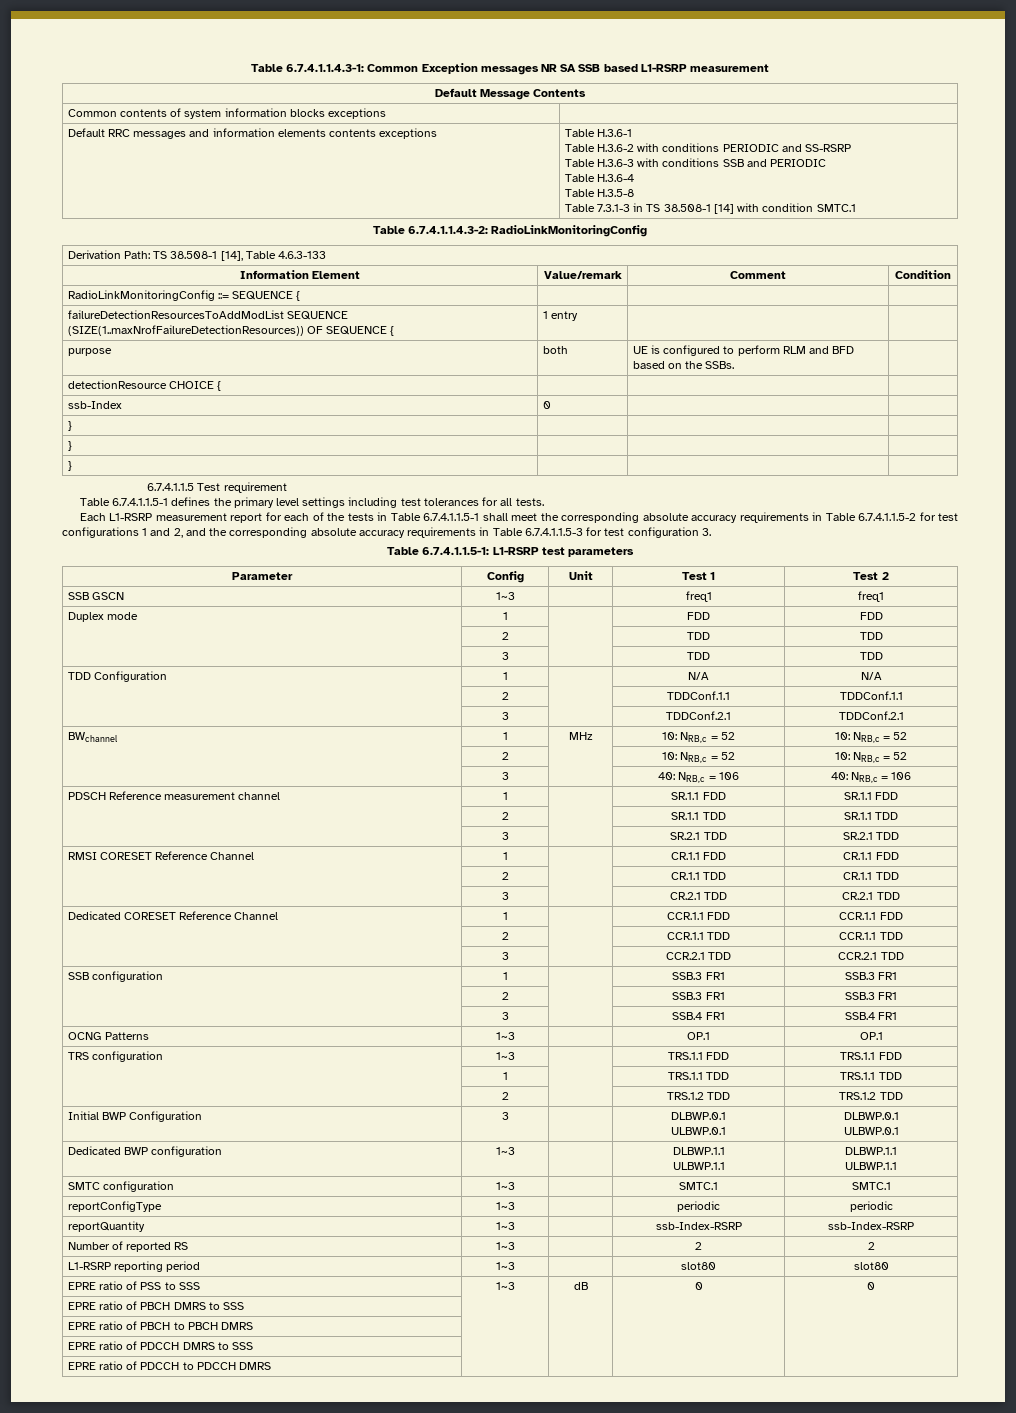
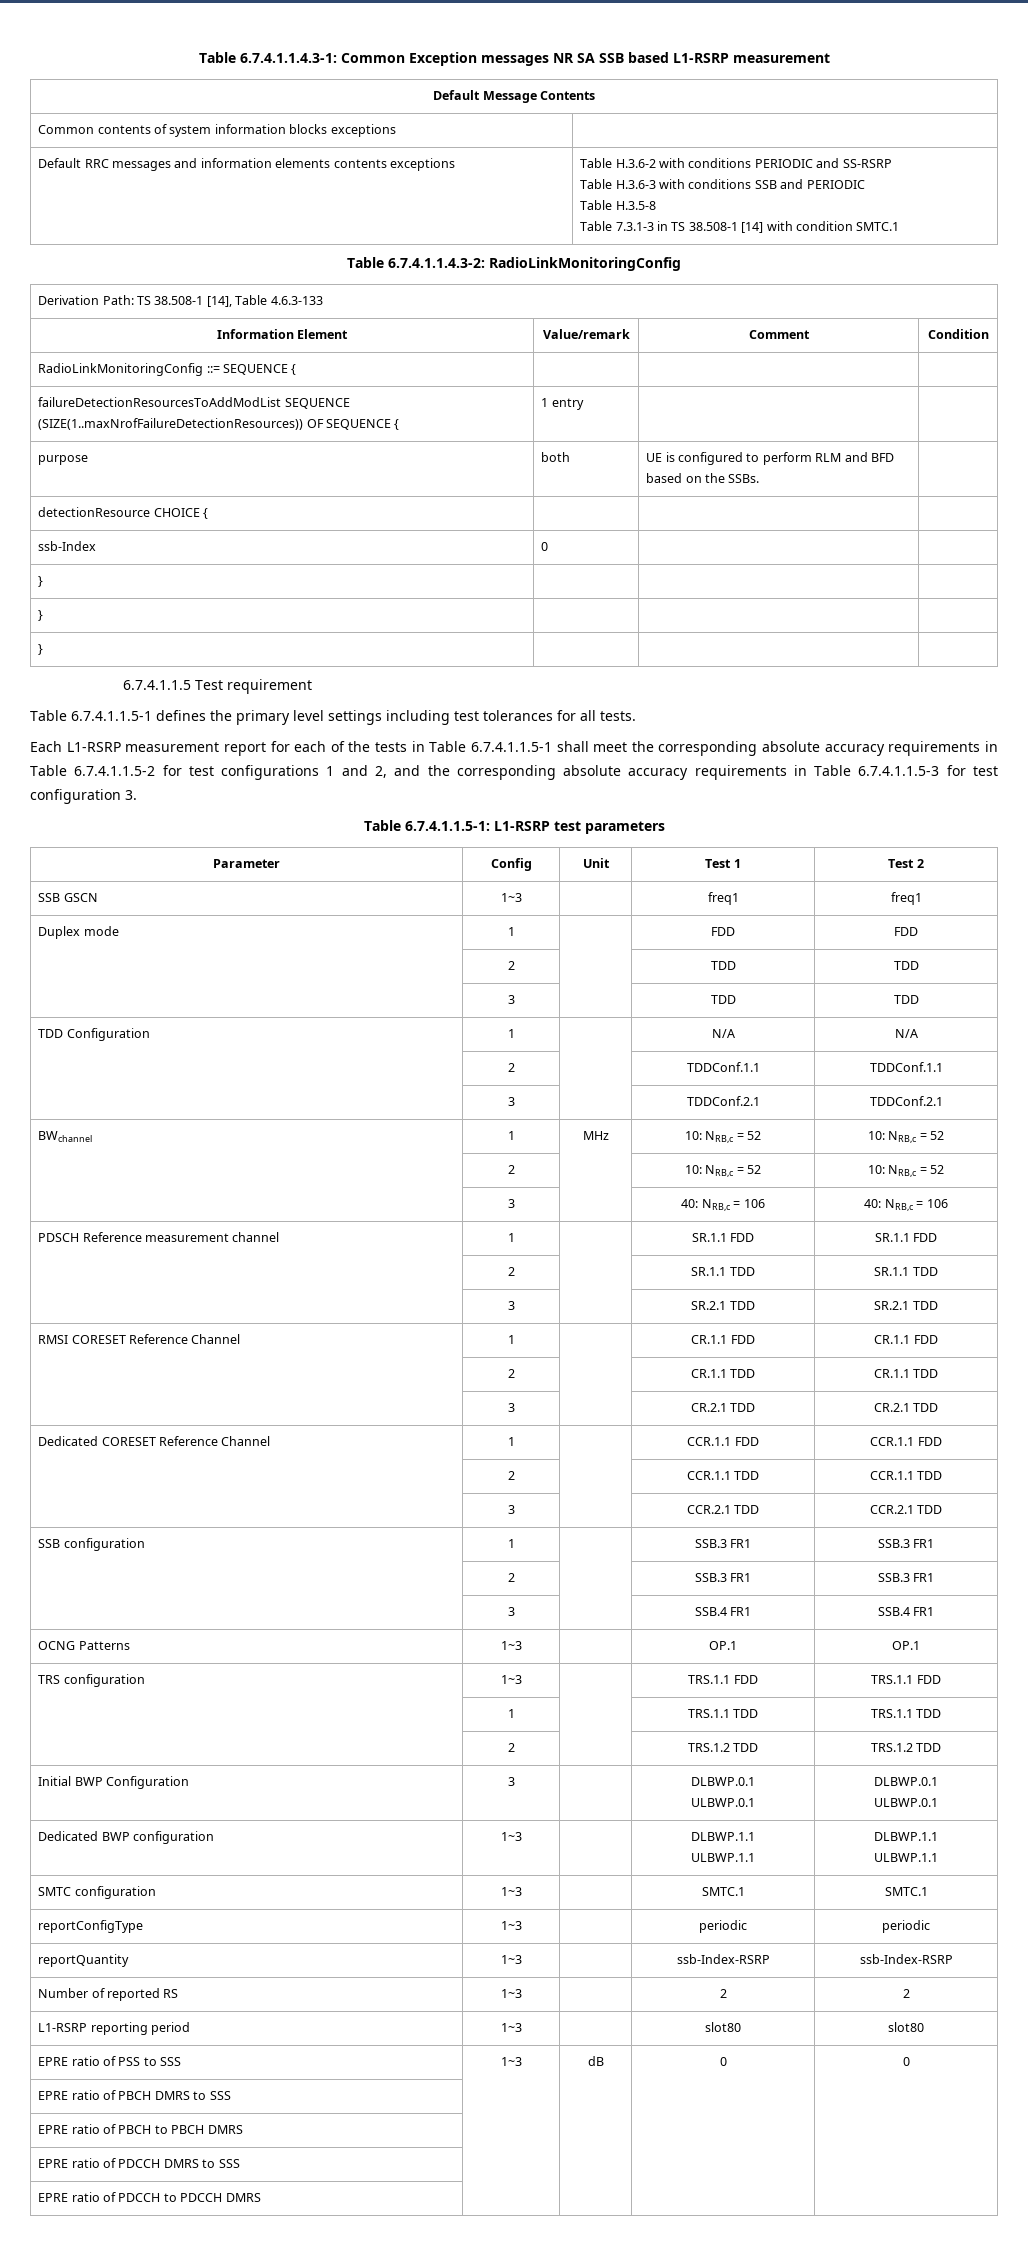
[596,129,632,137] [564,144,595,152] H.3.6-1 // Table -> (613, 163) none
[564,174,634,182] // Table H.3.6-4 -> (865, 184) none

